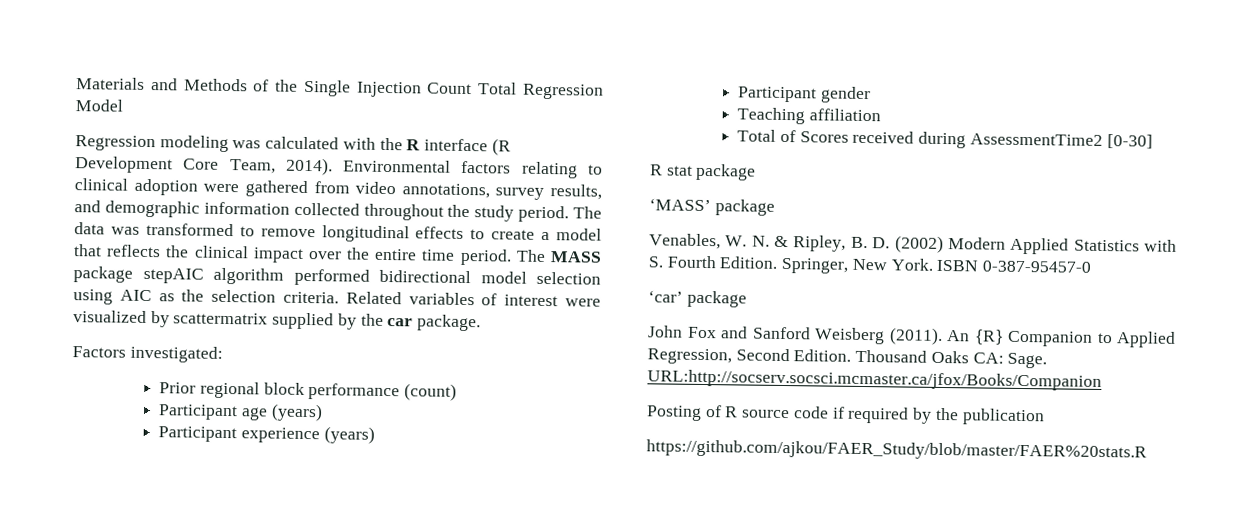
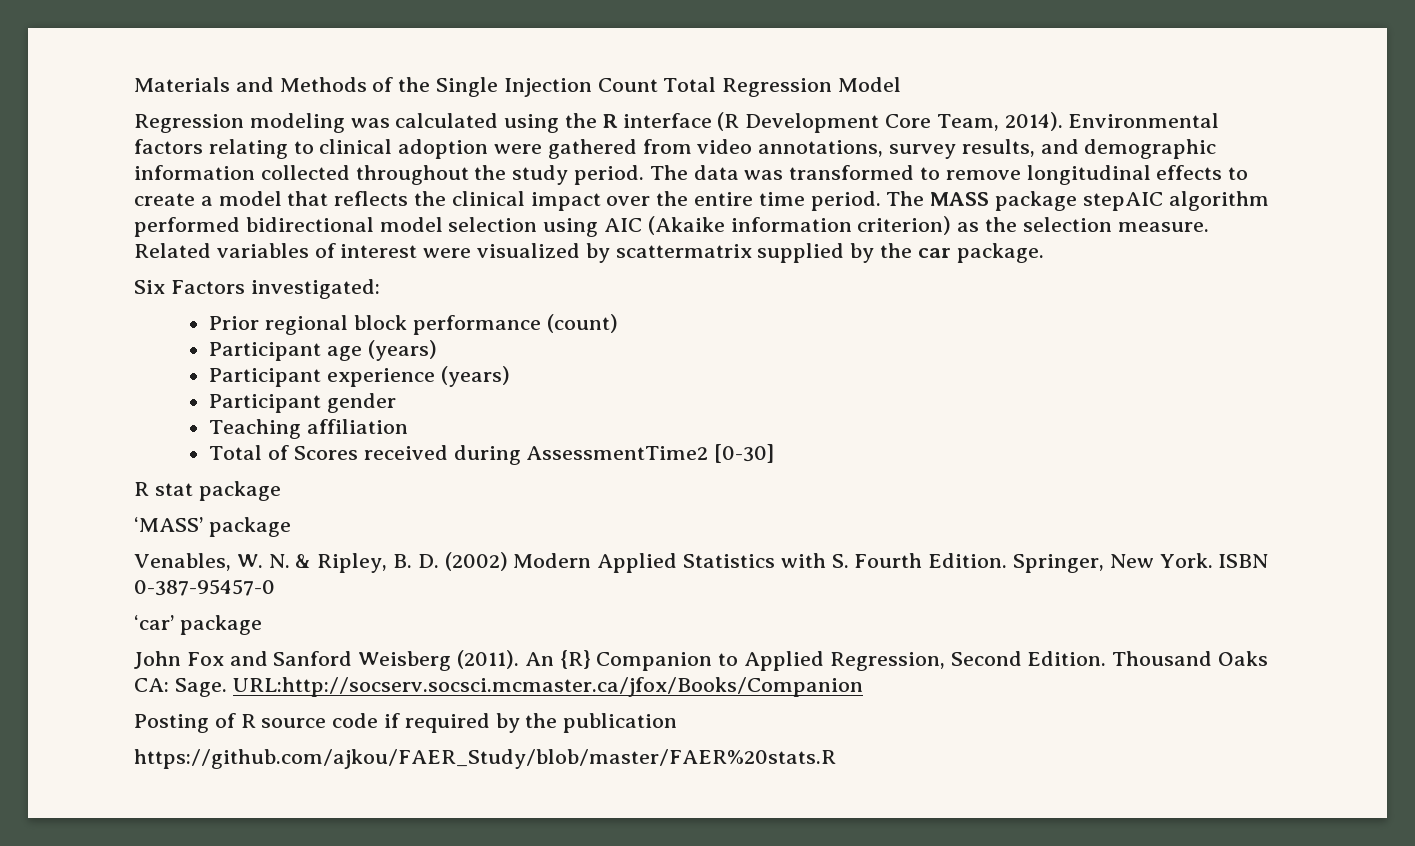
[342,137,376,150] with -> [504,114,560,133] using
(152, 295) none -> [647,216,952,235] (Akaike information criterion)
[283,291,339,304] criteria. -> [1117,222,1209,232] measure.
(482, 323) none -> [134,280,165,294] Six

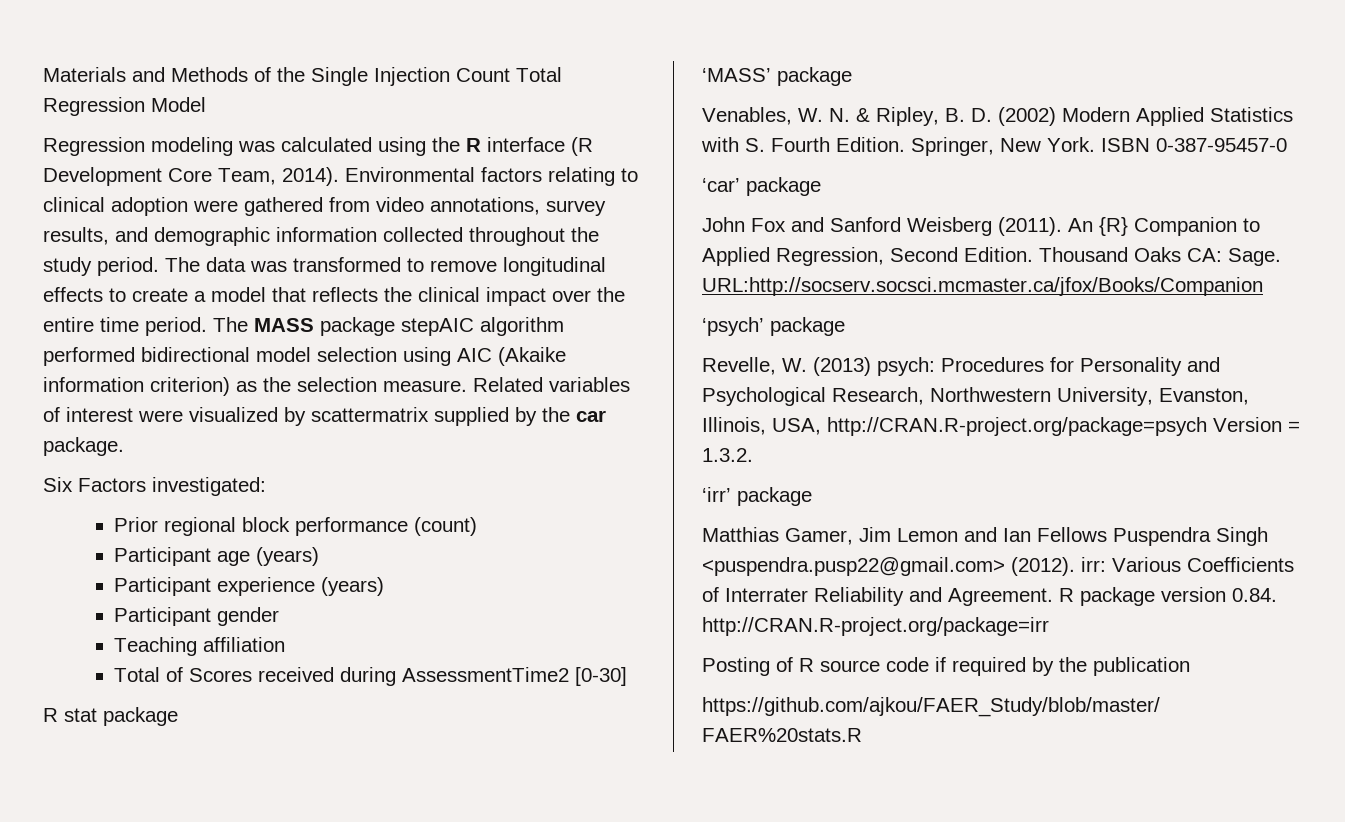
(863, 687) none -> [702,317,845,336] [702,357,1220,376] [702,387,1249,406] [702,417,1300,436] [702,448,753,462] [702,487,812,506] [702,527,1268,546] [702,557,1294,576] [702,587,1277,606] [702,617,1049,636] // ‘psych’ package // Revelle, W. (2013) psych: Procedures for Personality and Psychological Research, Northwestern University, Evanston, Illinois, USA, http://CRAN.R-project.org/package=psych Version = 1.3.2. // ‘irr’ package // Matthias Gamer, Jim Lemon and Ian Fellows Puspendra Singh <puspendra.pusp22@gmail.com> (2012). irr: Various Coefficients of Interrater Reliability and Agreement. R package version 0.84. http://CRAN.R-project.org/package=irr

